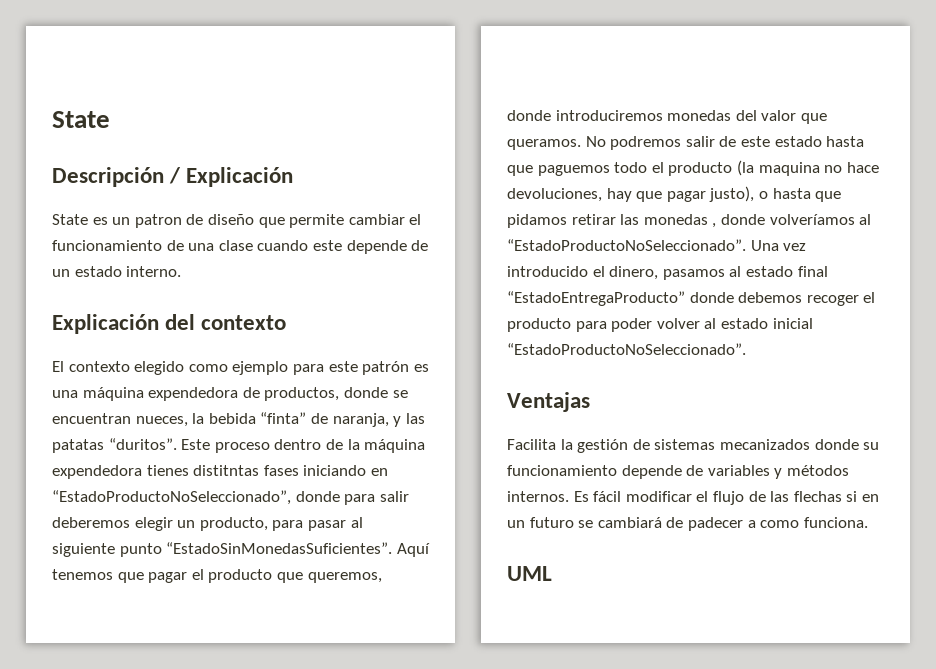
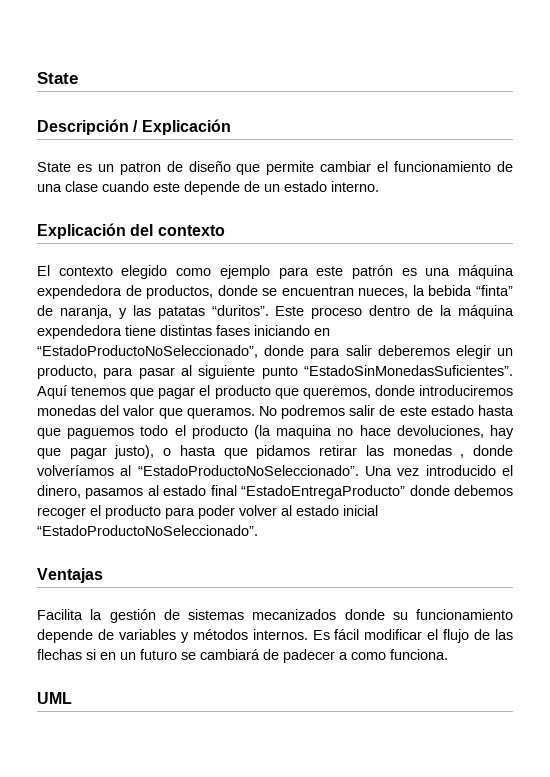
[146,465,260,476] tienes distitntas -> [125,325,212,336] tiene distintas

